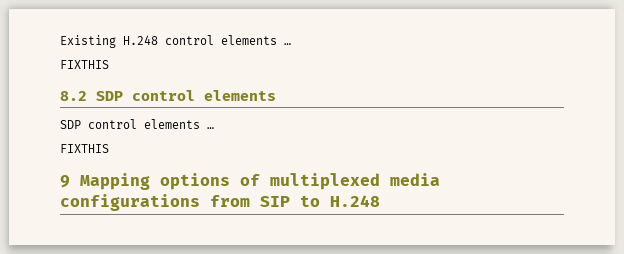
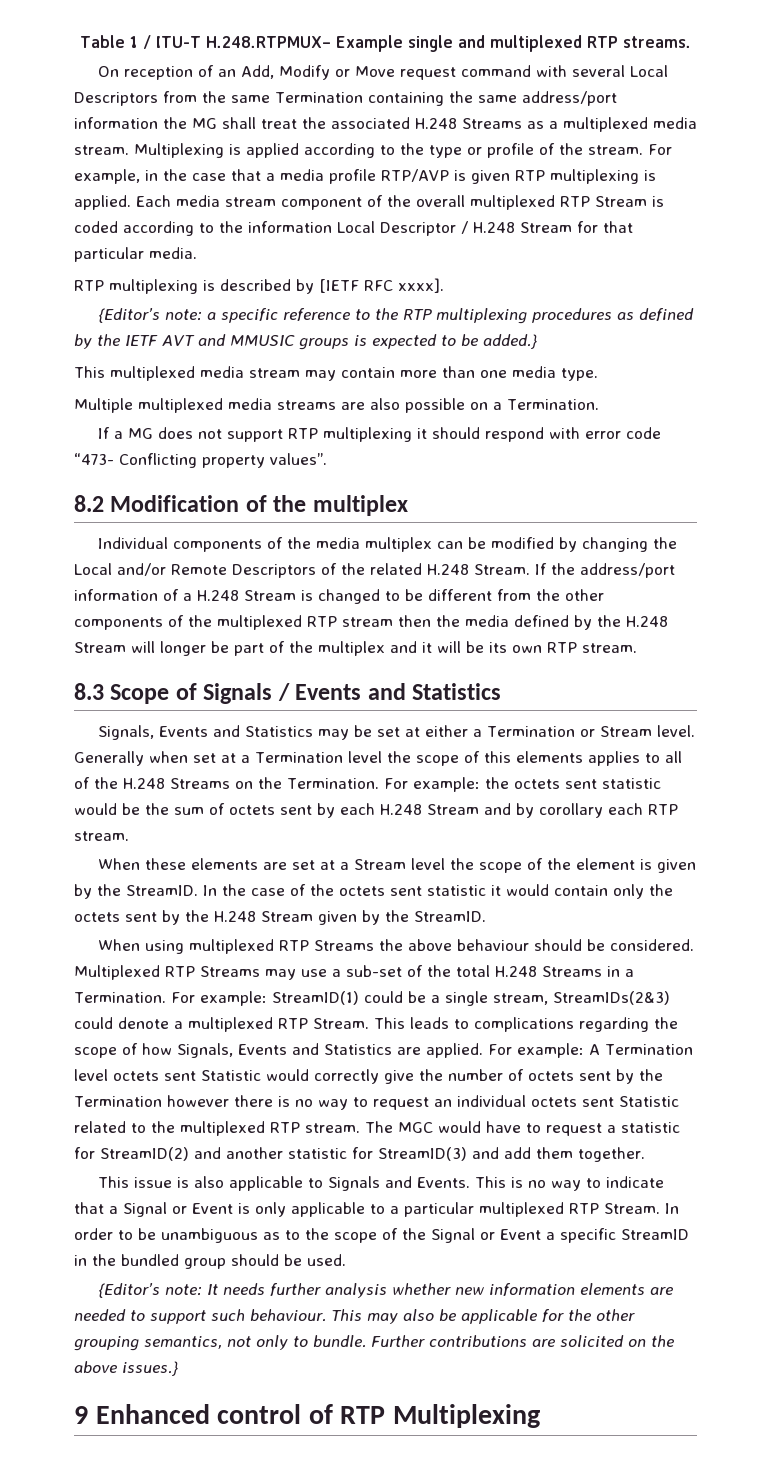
[60,35,291,48] [60,60,109,69] [60,90,276,101] [60,119,214,129] [60,144,109,153] [60,173,440,190] [60,194,380,211] Existing H.248 control elements … // FIXTHIS // 8.2 SDP control elements // SDP control elements … // FIXTHIS // 9 Mapping options of multiplexed media configurations from SIP to H.248 -> [80,35,691,52] [97,65,668,80] [74,91,617,106] [74,117,697,132] [74,143,672,158] [74,169,656,184] [74,195,664,210] [74,221,633,236] [74,247,197,262] [74,278,444,294] [97,308,694,324] [74,334,537,350] [74,366,598,381] [74,398,599,413] [97,427,661,442] [74,453,327,468] [74,495,408,516] [97,537,677,552] [74,563,675,578] [74,589,604,604] [74,615,668,630] [74,641,637,656] [74,683,502,704] [97,725,695,740] [74,751,682,766] [74,777,661,792] [74,803,678,818] [74,831,129,841] [97,858,696,873] [74,884,673,899] [74,910,486,925] [97,939,694,954] [74,965,634,980] [74,991,670,1006] [74,1017,678,1032] [74,1043,693,1058] [74,1069,663,1084] [74,1095,679,1110] [74,1121,680,1136] [74,1147,645,1162] [97,1176,664,1191] [74,1202,679,1217] [74,1228,689,1243] [74,1254,346,1269] [97,1283,673,1298] [74,1309,635,1324] [74,1335,674,1351] [74,1361,178,1376] [74,1404,540,1428] Table 1 / ITU-T H.248.RTPMUX– Example single and multiplexed RTP streams. // On reception of an Add, Modify or Move request command with several Local Descriptors from the same Termination containing the same address/port information the MG shall treat the associated H.248 Streams as a multiplexed media stream. Multiplexing is applied according to the type or profile of the stream. For example, in the case that a media profile RTP/AVP is given RTP multiplexing is applied. Each media stream component of the overall multiplexed RTP Stream is coded according to the information Local Descriptor / H.248 Stream for that particular media. // RTP multiplexing is described by [IETF RFC xxxx]. // {Editor’s note: a specific reference to the RTP multiplexing procedures as defined by the IETF AVT and MMUSIC groups is expected to be added.} // This multiplexed media stream may contain more than one media type. // Multiple multiplexed media streams are also possible on a Termination. // If a MG does not support RTP multiplexing it should respond with error code “473- Conflicting property values”. // 8.2 Modification of the multiplex // Individual components of the media multiplex can be modified by changing the Local and/or Remote Descriptors of the related H.248 Stream. If the address/port information of a H.248 Stream is changed to be different from the other components of the multiplexed RTP stream then the media defined by the H.248 Stream will longer be part of the multiplex and it will be its own RTP stream. // 8.3 Scope of Signals / Events and Statistics // Signals, Events and Statistics may be set at either a Termination or Stream level. Generally when set at a Termination level the scope of this elements applies to all of the H.248 Streams on the Termination. For example: the octets sent statistic would be the sum of octets sent by each H.248 Stream and by corollary each RTP stream. // When these elements are set at a Stream level the scope of the element is given by the StreamID. In the case of the octets sent statistic it would contain only the octets sent by the H.248 Stream given by the StreamID. // When using multiplexed RTP Streams the above behaviour should be considered. Multiplexed RTP Streams may use a sub-set of the total H.248 Streams in a Termination. For example: StreamID(1) could be a single stream, StreamIDs(2&3) could denote a multiplexed RTP Stream. This leads to complications regarding the scope of how Signals, Events and Statistics are applied. For example: A Termination level octets sent Statistic would correctly give the number of octets sent by the Termination however there is no way to request an individual octets sent Statistic related to the multiplexed RTP stream. The MGC would have to request a statistic for StreamID(2) and another statistic for StreamID(3) and add them together. // This issue is also applicable to Signals and Events. This is no way to indicate that a Signal or Event is only applicable to a particular multiplexed RTP Stream. In order to be unambiguous as to the scope of the Signal or Event a specific StreamID in the bundled group should be used. // {Editor’s note: It needs further analysis whether new information elements are needed to support such behaviour. This may also be applicable for the other grouping semantics, not only to bundle. Further contributions are solicited on the above issues.} // 9 Enhanced control of RTP Multiplexing

